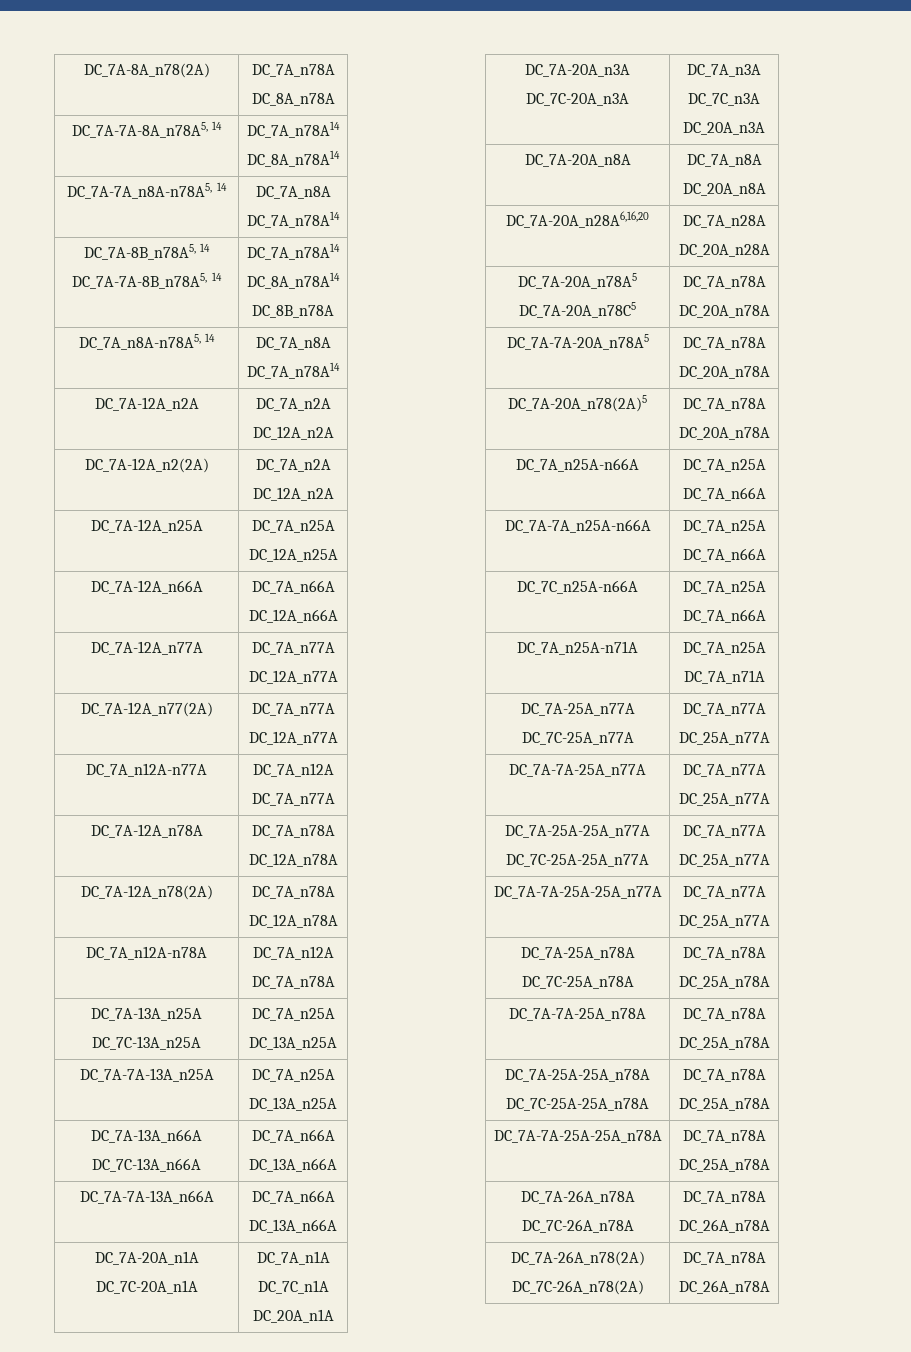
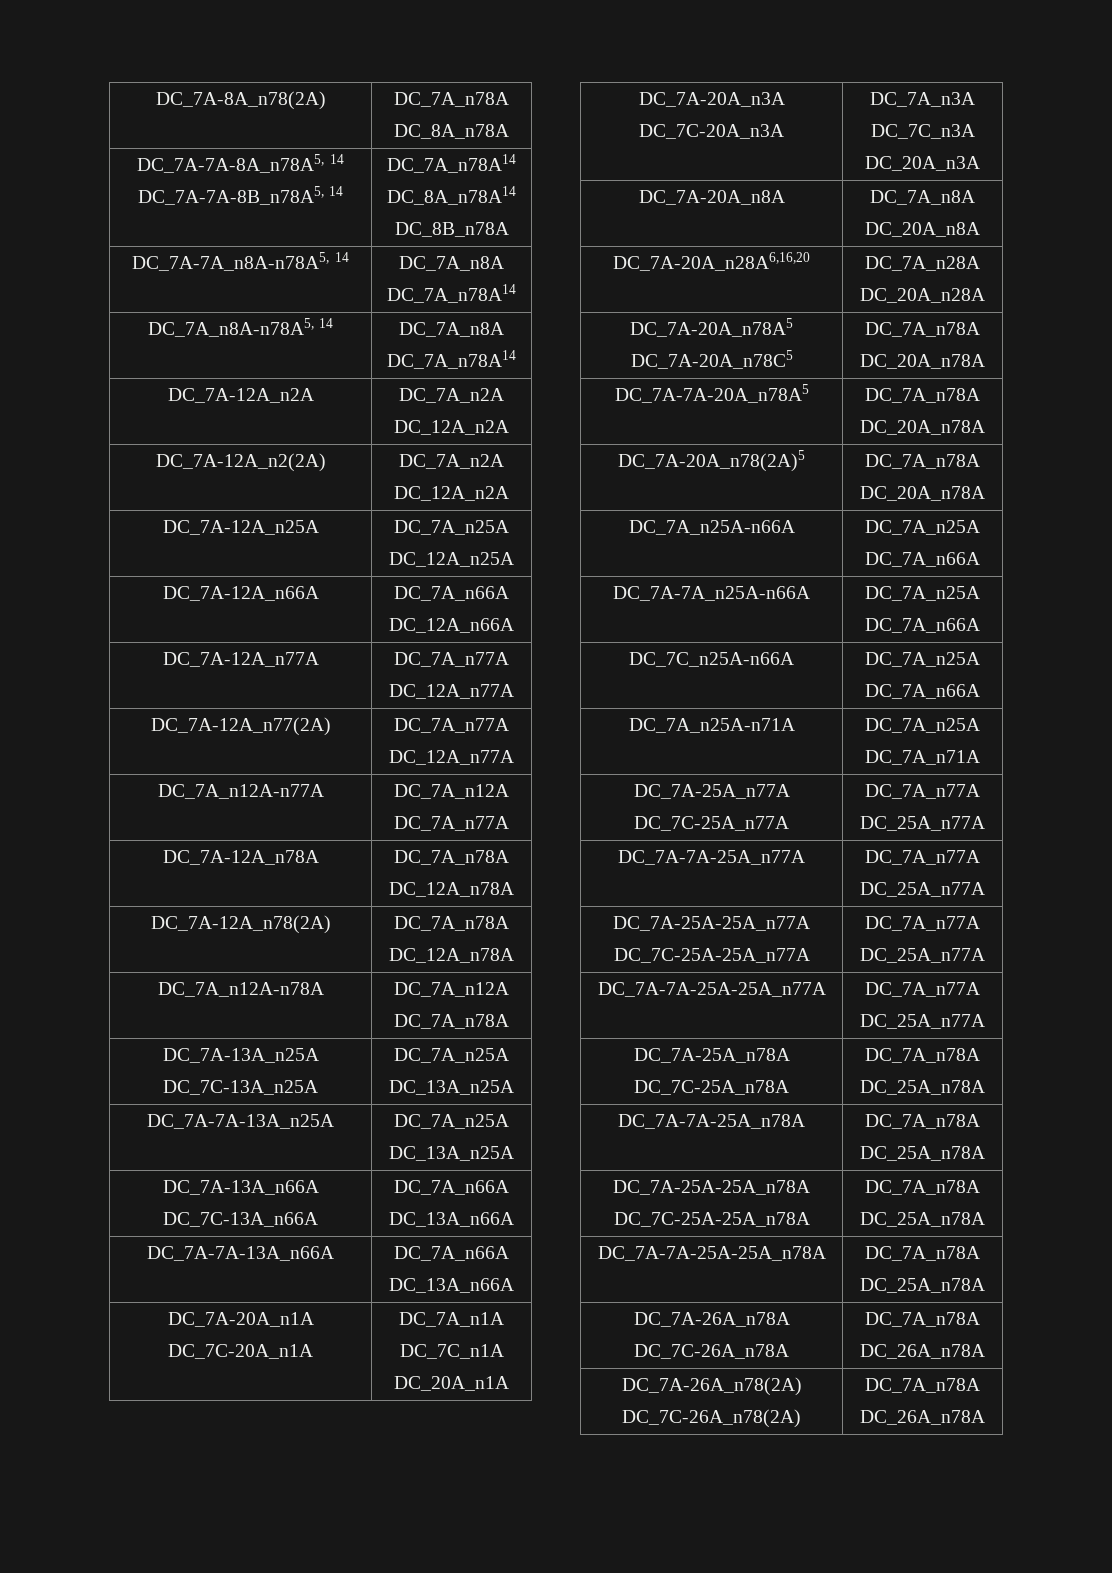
[247,121,340,138] [247,150,340,167] [67,182,227,199] [255,186,331,199] [247,211,340,228] [83,243,211,260] | DC_7A_n78A14 // DC_8A_n78A14 // DC_7A-7A_n8A-n78A5, 14 | DC_7A_n8A // DC_7A_n78A14 // DC_7A-8B_n78A5, 14 -> (344, 159) none
(334, 311) none -> [132,252,349,271] [399,256,504,271] [387,284,516,303] // DC_7A-7A_n8A-n78A5, 14 | DC_7A_n8A // DC_7A_n78A14

